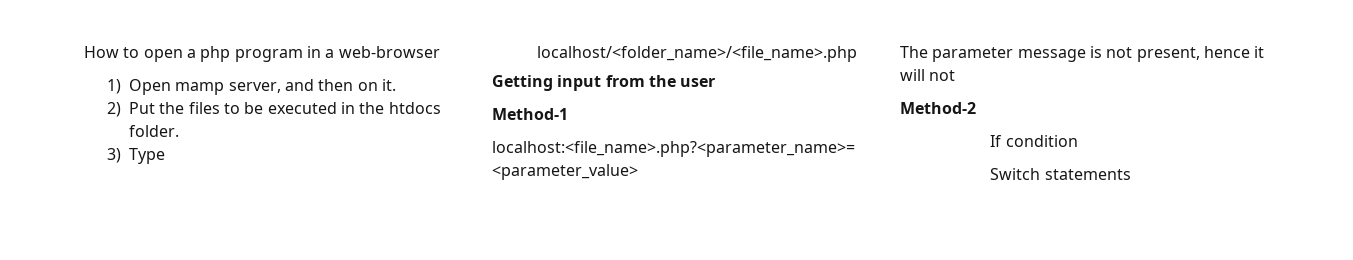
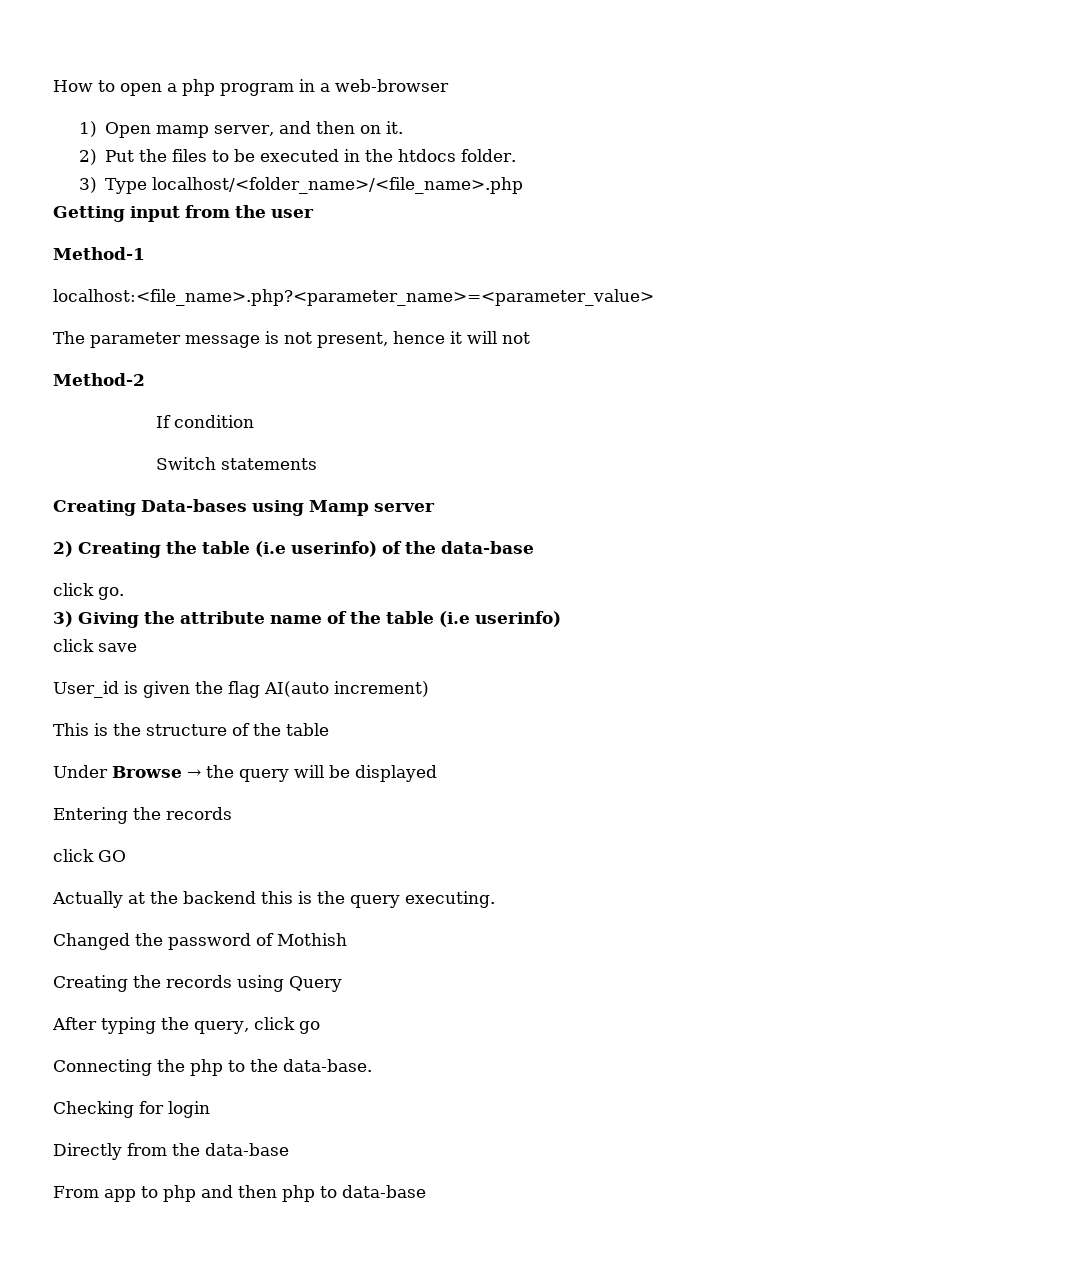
(1131, 174) none -> [53,499,435,516] [53,541,534,558] [53,583,124,600] [53,611,561,628] [53,639,137,652] [53,681,429,698] [53,723,329,736] [53,765,437,782] [53,807,232,824] [53,849,126,862] [52,891,495,908] [53,933,347,950] [53,975,342,992] [52,1017,320,1034] [53,1059,372,1076] [53,1101,210,1118] [53,1143,289,1160] [53,1185,426,1202] // Creating Data-bases using Mamp server // 2) Creating the table (i.e userinfo) of the data-base // click go. // 3) Giving the attribute name of the table (i.e userinfo) // click save // User_id is given the flag AI(auto increment) // This is the structure of the table // Under Browse → the query will be displayed // Entering the records // click GO // Actually at the backend this is the query executing. // Changed the password of Mothish // Creating the records using Query // After typing the query, click go // Connecting the php to the data-base. // Checking for login // Directly from the data-base // From app to php and then php to data-base

